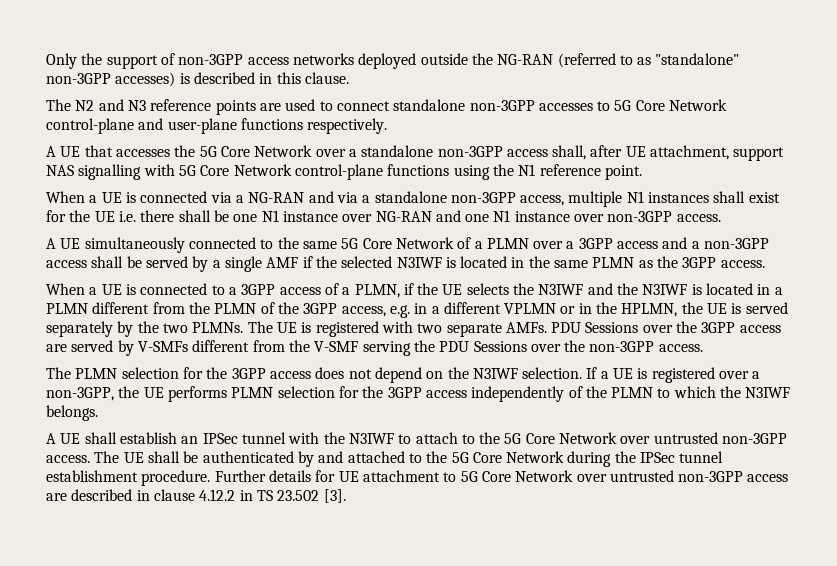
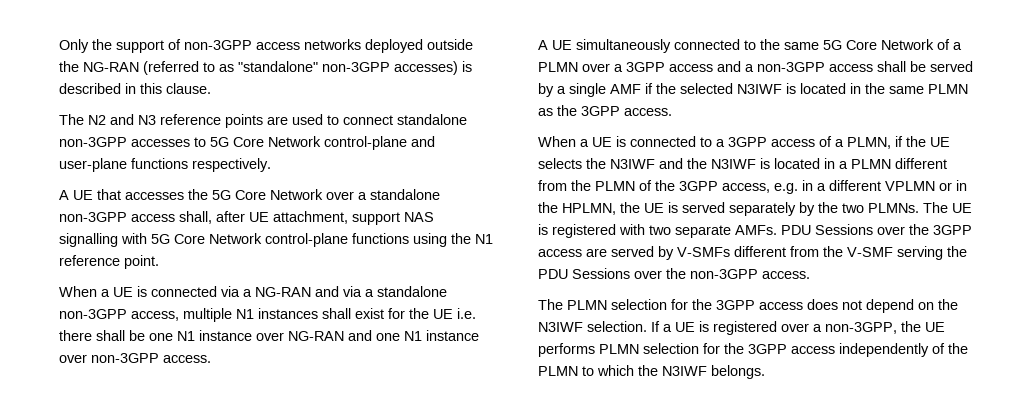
[46,432,788,444] [46,451,724,467] [46,470,789,486] [46,489,346,503] // A UE shall establish an IPSec tunnel with the N3IWF to attach to the 5G Core Network over untrusted non-3GPP access. The UE shall be authenticated by and attached to the 5G Core Network during the IPSec tunnel establishment procedure. Further details for UE attachment to 5G Core Network over untrusted non-3GPP access are described in clause 4.12.2 in TS 23.502 [3]. -> (765, 372) none

